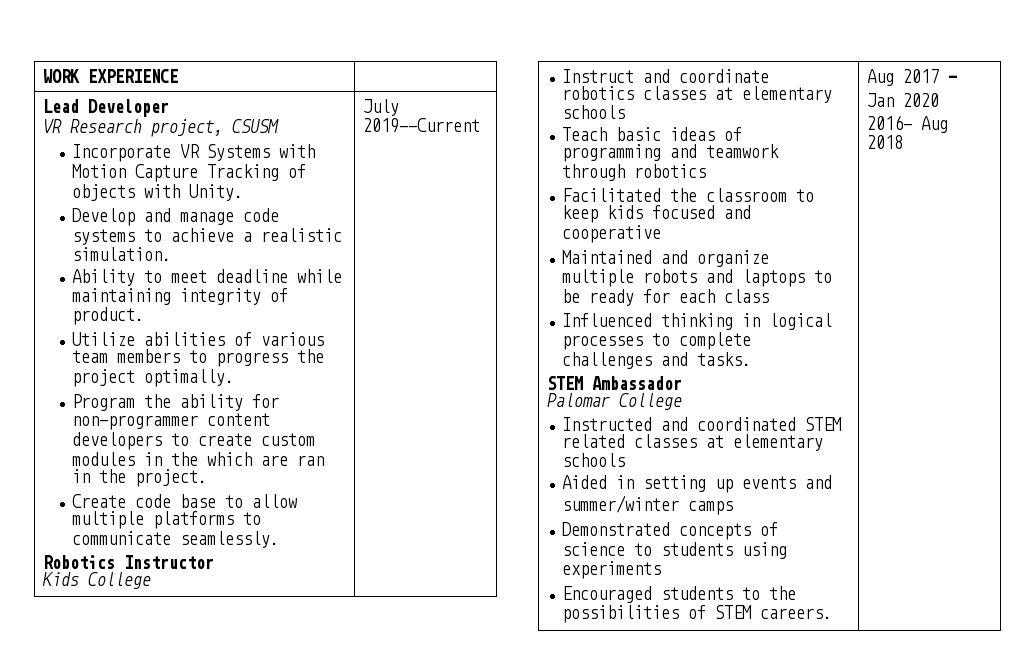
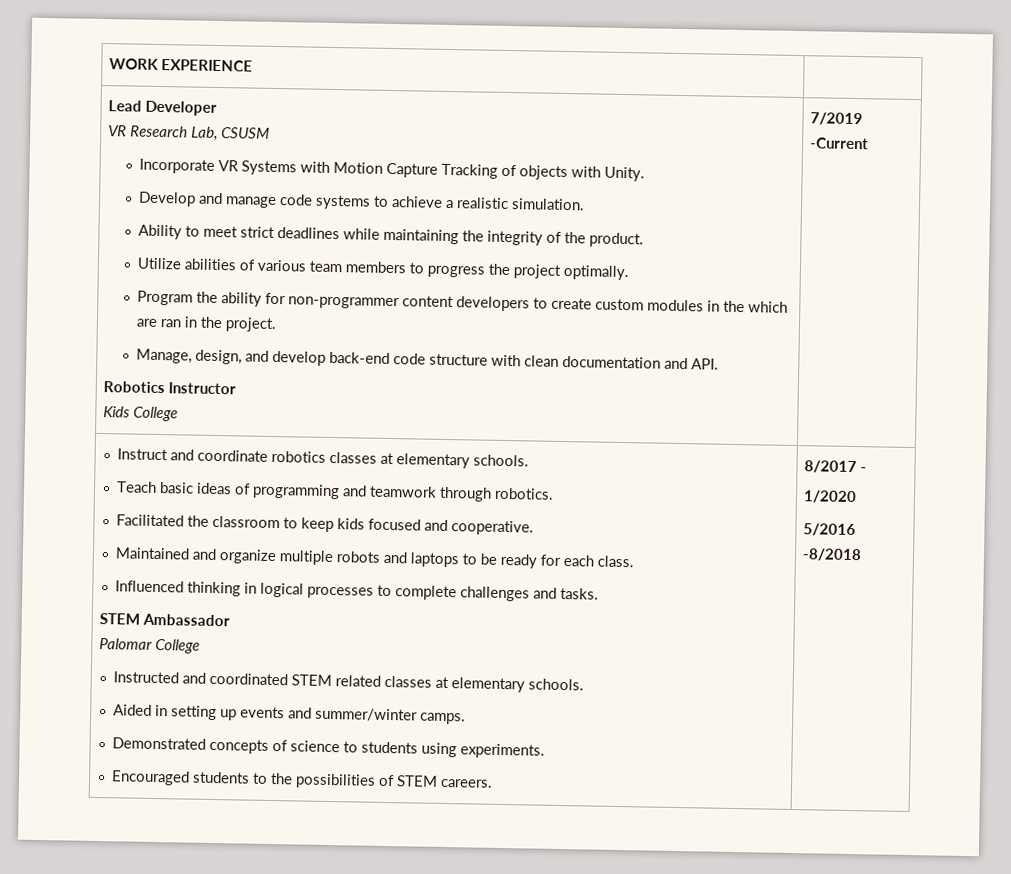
[150,119,223,137] project, -> [190,126,218,141] Lab,
[216,269,289,283] deadline -> [240,226,341,240] strict deadlines
(172, 296) none -> [462,230,485,242] the
(289, 295) none -> [564,231,587,244] the
[72,494,298,508] [72,511,262,529] [72,531,280,548] Create code base to allow multiple platforms to communicate seamlessly. -> [136,348,720,370] Manage, design, and develop back-end code structure with clean documentation and API.
[362,99,399,116] [362,118,480,133] July 2019--Current -> [809,112,863,126] [809,137,869,150] 7/2019 -Current
[562,105,626,119] schools -> [473,454,530,467] schools.
[634,164,707,178] robotics -> [494,487,555,500] robotics.
[562,225,662,243] cooperative -> [451,520,535,536] cooperative.
[724,289,770,303] class -> [597,555,635,568] class.
[562,453,626,467] schools -> [528,678,585,691] schools.
[688,501,734,515] camps -> [420,712,467,725] camps.
[562,561,662,579] experiments -> [460,743,546,759] experiments.
[866,69,939,86] Aug 2017 -> [803,460,857,474] 8/2017
[866,93,939,107] [866,115,948,133] [866,135,903,149] Jan 2020 // 2016- Aug 2018 -> [802,490,857,504] [802,523,856,537] [801,548,862,562] 1/2020 // 5/2016 -8/2018

